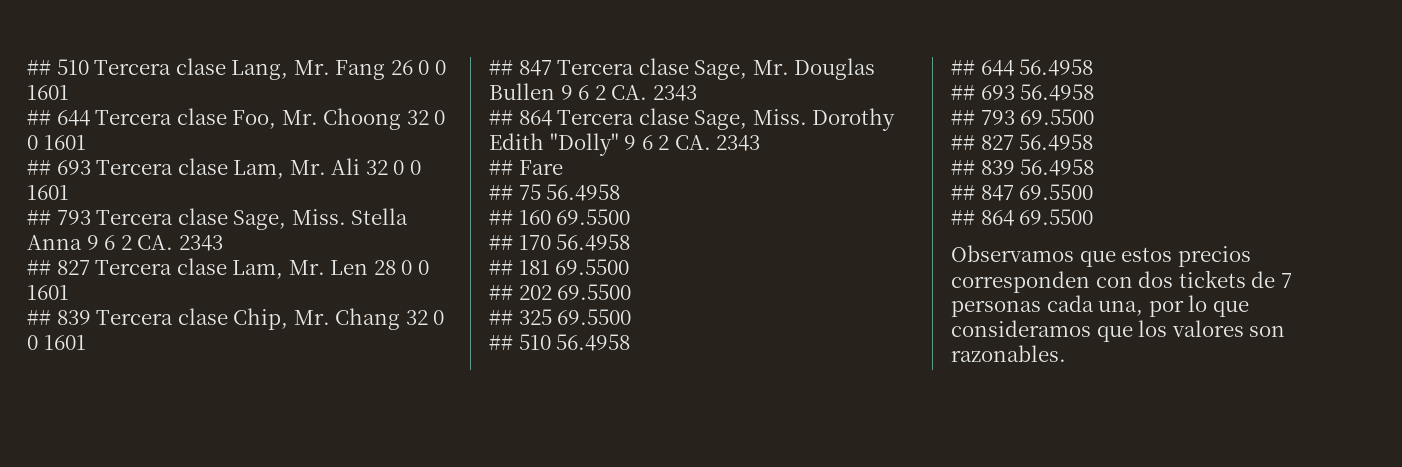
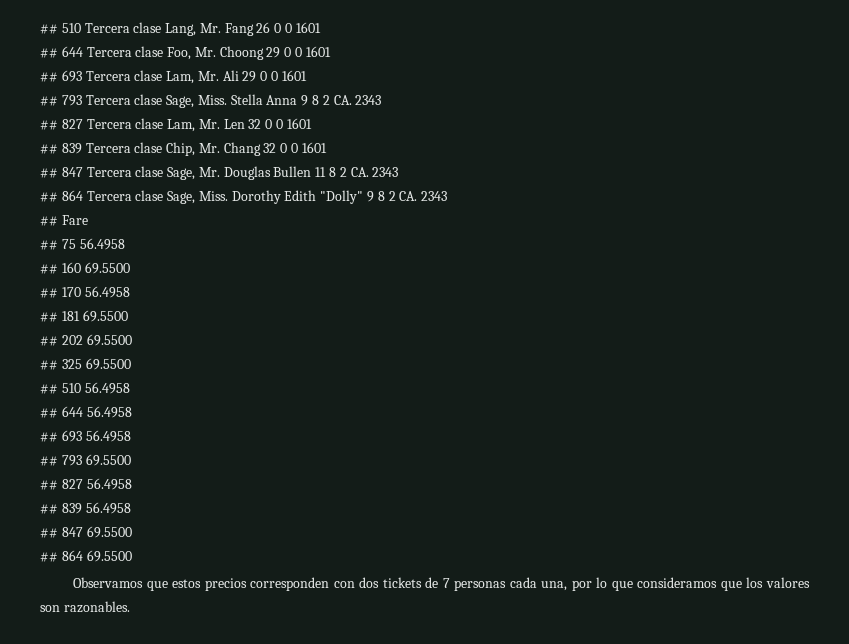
[406,110,429,125] 32 -> [266,47,281,58] 29
[365,160,388,175] 32 -> [242,71,257,82] 29
[104,235,116,250] 6 -> [312,95,320,105] 8
[373,260,396,275] 28 -> [248,119,262,129] 32
[560,85,590,100] 9 6 -> [315,167,337,177] 11 8
[641,135,653,150] 6 -> [377,191,385,201] 8

